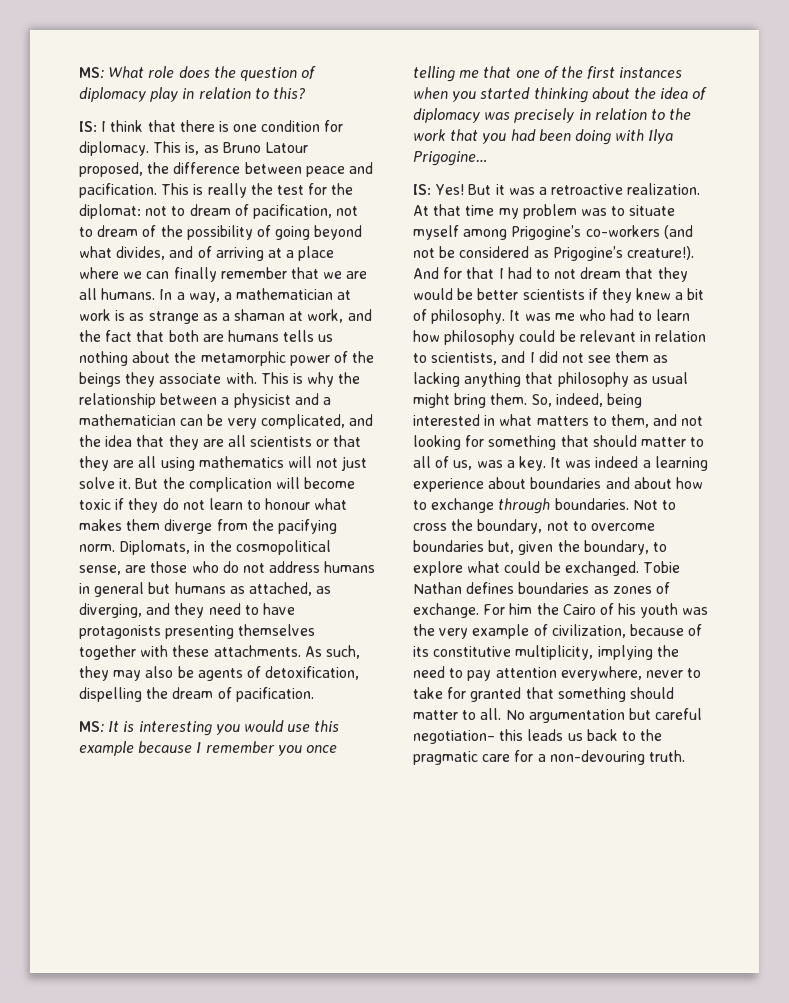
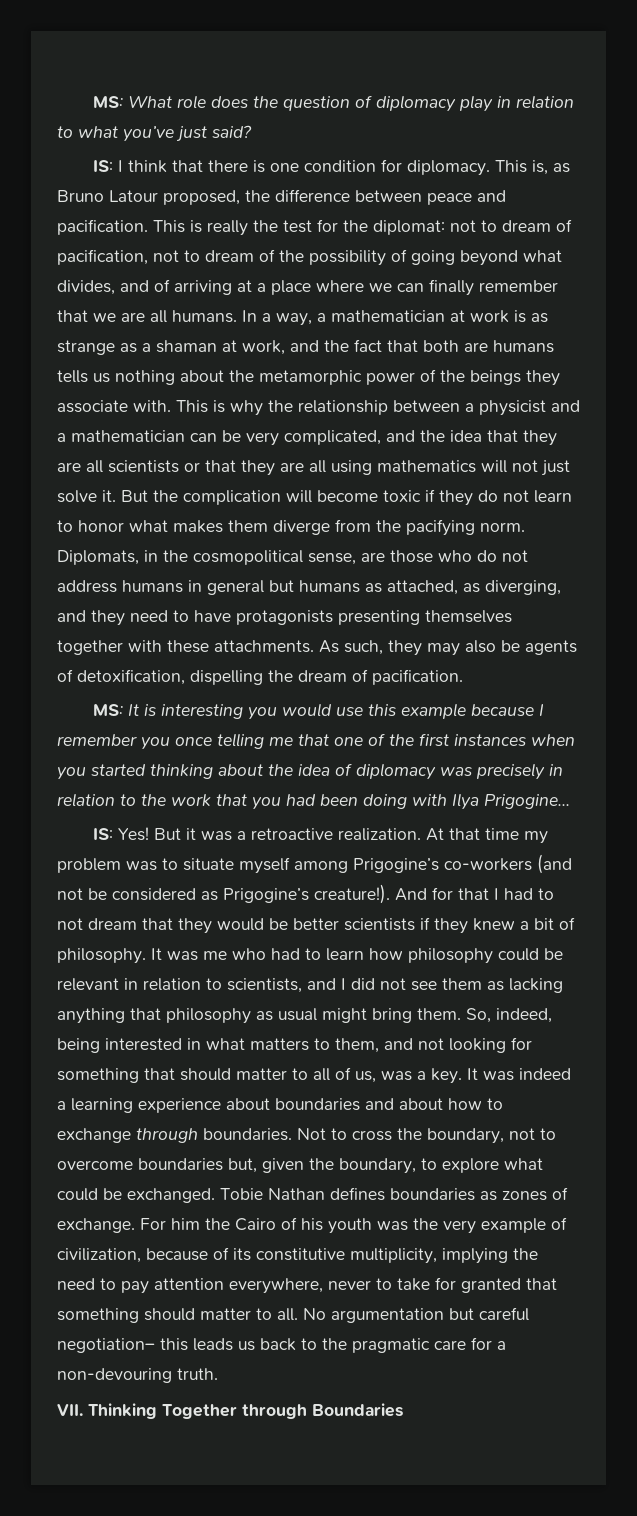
[272,87,306,99] this? -> [78,125,252,142] what you’ve just said?
[265,498,311,510] honour -> [78,520,124,532] honor
(685, 756) none -> [57,1403,403,1419] // VII. Thinking Together through Boundaries

